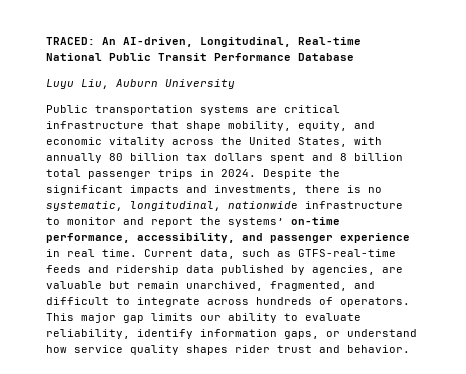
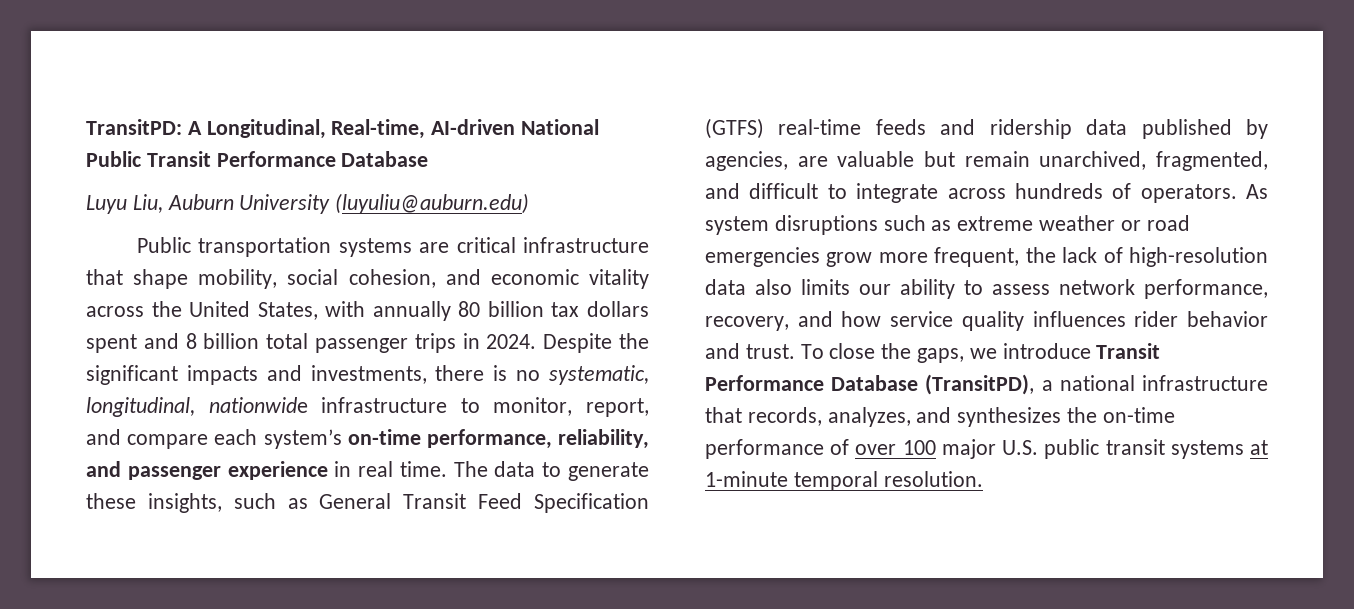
[46,37,361,47] TRACED: An AI-driven, Longitudinal, Real-time -> [86,119,516,139] TransitPD: A Longitudinal, Real-time, AI-driven
(235, 84) none -> [335,193,530,214] (luyuliu@auburn.edu)
[298,121,347,131] equity, -> [287,269,436,288] social cohesion,
[67,217,284,227] monitor and report the systems’ -> [493,397,650,417] [86,429,342,449] monitor, report, and compare each system’s
[137,233,235,243] accessibility, -> [558,429,649,449] reliability,
[144,249,396,259] Current data, such as GTFS-real-time -> [453,461,649,481] [86,493,649,513] [705,118,862,139] The data to generate these insights, such as General Transit Feed Specification (GTFS) real-time
[46,313,361,323] [46,329,417,339] [46,345,410,355] This major gap limits our ability to evaluate reliability, identify information gaps, or understand how service quality shapes rider trust and behavior. -> [1246,184,1268,199] [705,215,1190,235] [705,247,1268,267] [705,279,1268,299] [705,311,1268,331] [705,343,1161,363] [705,374,1268,395] [705,407,1175,427] [705,439,1268,459] [705,471,983,491] As system disruptions such as extreme weather or road emergencies grow more frequent, the lack of high-resolution data also limits our ability to assess network performance, recovery, and how service quality influences rider behavior and trust. To close the gaps, we introduce Transit Performance Database (TransitPD), a national infrastructure that records, analyzes, and synthesizes the on-time performance of over 100 major U.S. public transit systems at 1-minute temporal resolution.

